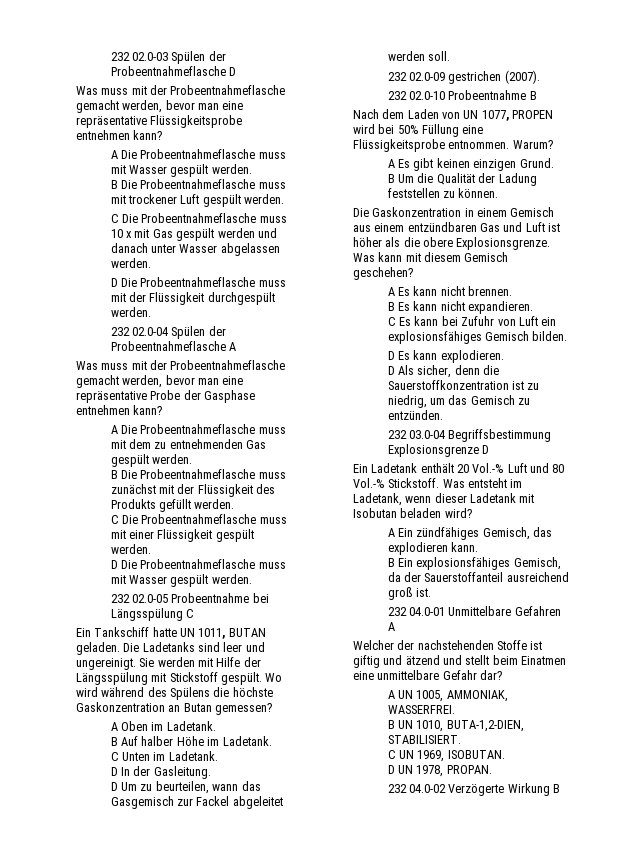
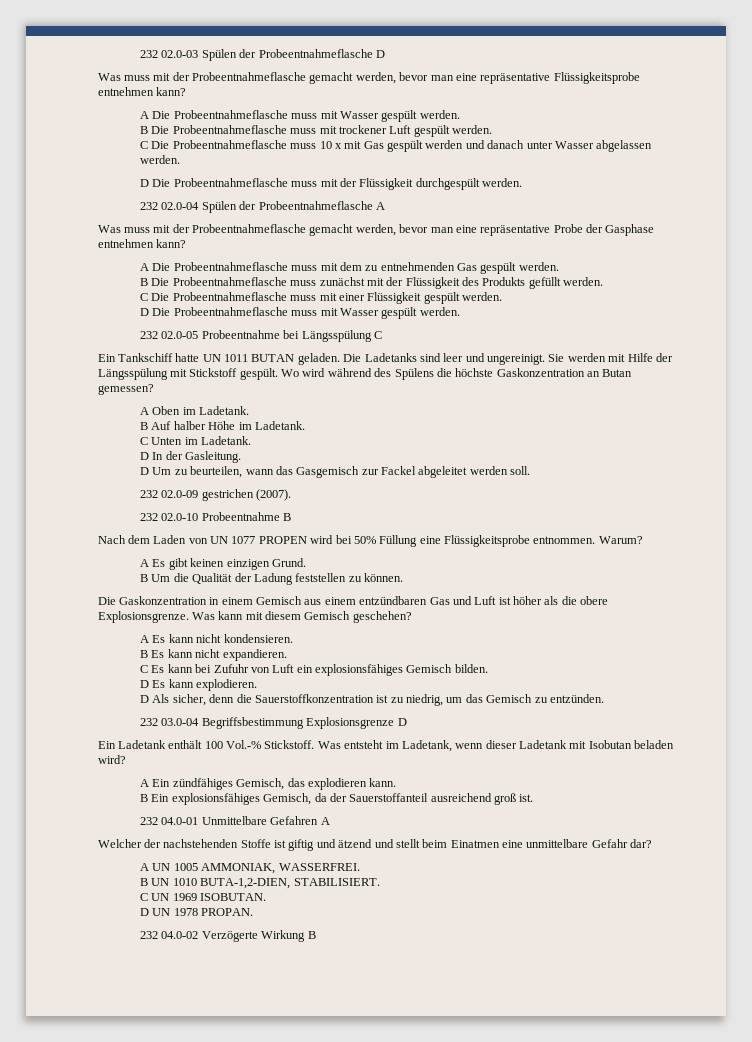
[198,628,226,639] 1011, -> [224,354,249,362] 1011
[481,110,509,121] 1077, -> [231,536,256,544] 1077
[468,286,513,296] brennen. -> [223,634,293,643] kondensieren.
[456,463,565,473] 20 Vol.-% Luft und 80 -> [204,741,223,749] 100
[416,690,444,702] 1005, -> [173,863,198,871] 1005
[416,720,444,732] 1010, -> [172,878,197,886] 1010
[417,750,445,762] 1969, -> [172,893,197,901] 1969
[416,765,444,777] 1978, -> [173,908,198,916] 1978

